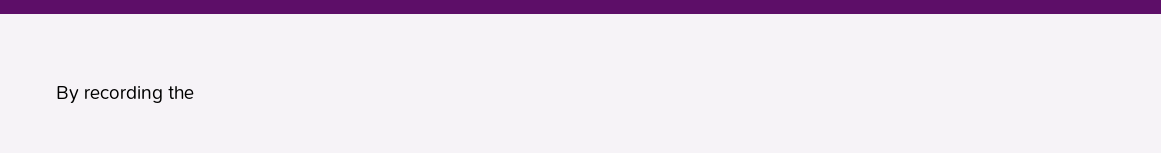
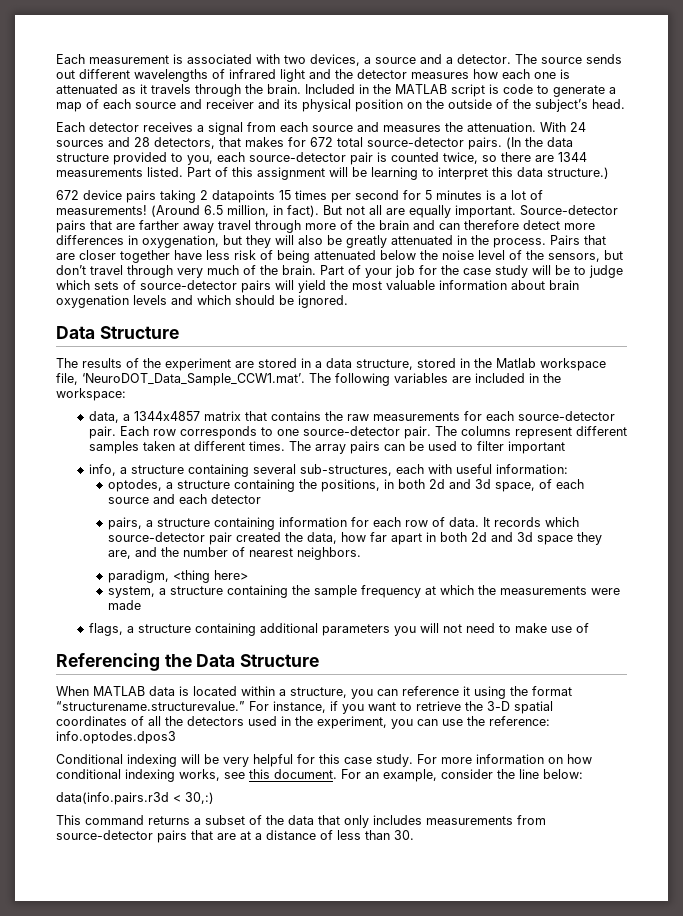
[56,86,195,104] By recording the -> [56,54,622,66] [56,69,570,82] [56,84,616,97] [56,99,625,112] [56,122,586,135] [56,137,573,150] [56,152,587,165] [56,167,609,180] [56,190,543,203] [56,205,618,218] [56,220,595,233] [56,235,606,248] [56,250,623,263] [56,265,623,278] [56,280,579,293] [56,295,348,308] [56,326,179,339] [56,358,606,371] [56,373,561,386] [56,388,126,401] [88,411,615,423] [88,426,627,439] [88,441,565,454] [88,464,568,477] [108,479,585,492] [108,494,262,504] [108,517,580,530] [108,532,603,545] [108,547,362,560] [108,570,249,583] [108,585,621,598] [108,600,142,610] [88,623,589,636] [56,653,320,671] [56,686,572,699] [56,701,553,714] [56,716,550,729] [56,731,176,744] [56,754,592,767] [56,769,583,782] [56,792,214,805] [56,815,546,828] [56,830,414,843] Each measurement is associated with two devices, a source and a detector. The source sends out different wavelengths of infrared light and the detector measures how each one is attenuated as it travels through the brain. Included in the MATLAB script is code to generate a map of each source and receiver and its physical position on the outside of the subject’s head. // Each detector receives a signal from each source and measures the attenuation. With 24 sources and 28 detectors, that makes for 672 total source-detector pairs. (In the data structure provided to you, each source-detector pair is counted twice, so there are 1344 measurements listed. Part of this assignment will be learning to interpret this data structure.) // 672 device pairs taking 2 datapoints 15 times per second for 5 minutes is a lot of measurements! (Around 6.5 million, in fact). But not all are equally important. Source-detector pairs that are farther away travel through more of the brain and can therefore detect more differences in oxygenation, but they will also be greatly attenuated in the process. Pairs that are closer together have less risk of being attenuated below the noise level of the sensors, but don’t travel through very much of the brain. Part of your job for the case study will be to judge which sets of source-detector pairs will yield the most valuable information about brain oxygenation levels and which should be ignored. // Data Structure // The results of the experiment are stored in a data structure, stored in the Matlab workspace file, ‘NeuroDOT_Data_Sample_CCW1.mat’. The following variables are included in the workspace: // data, a 1344x4857 matrix that contains the raw measurements for each source-detector pair. Each row corresponds to one source-detector pair. The columns represent different samples taken at different times. The array pairs can be used to filter important // info, a structure containing several sub-structures, each with useful information: // optodes, a structure containing the positions, in both 2d and 3d space, of each source and each detector // pairs, a structure containing information for each row of data. It records which source-detector pair created the data, how far apart in both 2d and 3d space they are, and the number of nearest neighbors. // paradigm, <thing here> // system, a structure containing the sample frequency at which the measurements were made // flags, a structure containing additional parameters you will not need to make use of // Referencing the Data Structure // When MATLAB data is located within a structure, you can reference it using the format “structurename.structurevalue.” For instance, if you want to retrieve the 3-D spatial coordinates of all the detectors used in the experiment, you can use the reference: info.optodes.dpos3 // Conditional indexing will be very helpful for this case study. For more information on how conditional indexing works, see this document. For an example, consider the line below: // data(info.pairs.r3d < 30,:) // This command returns a subset of the data that only includes measurements from source-detector pairs that are at a distance of less than 30.

